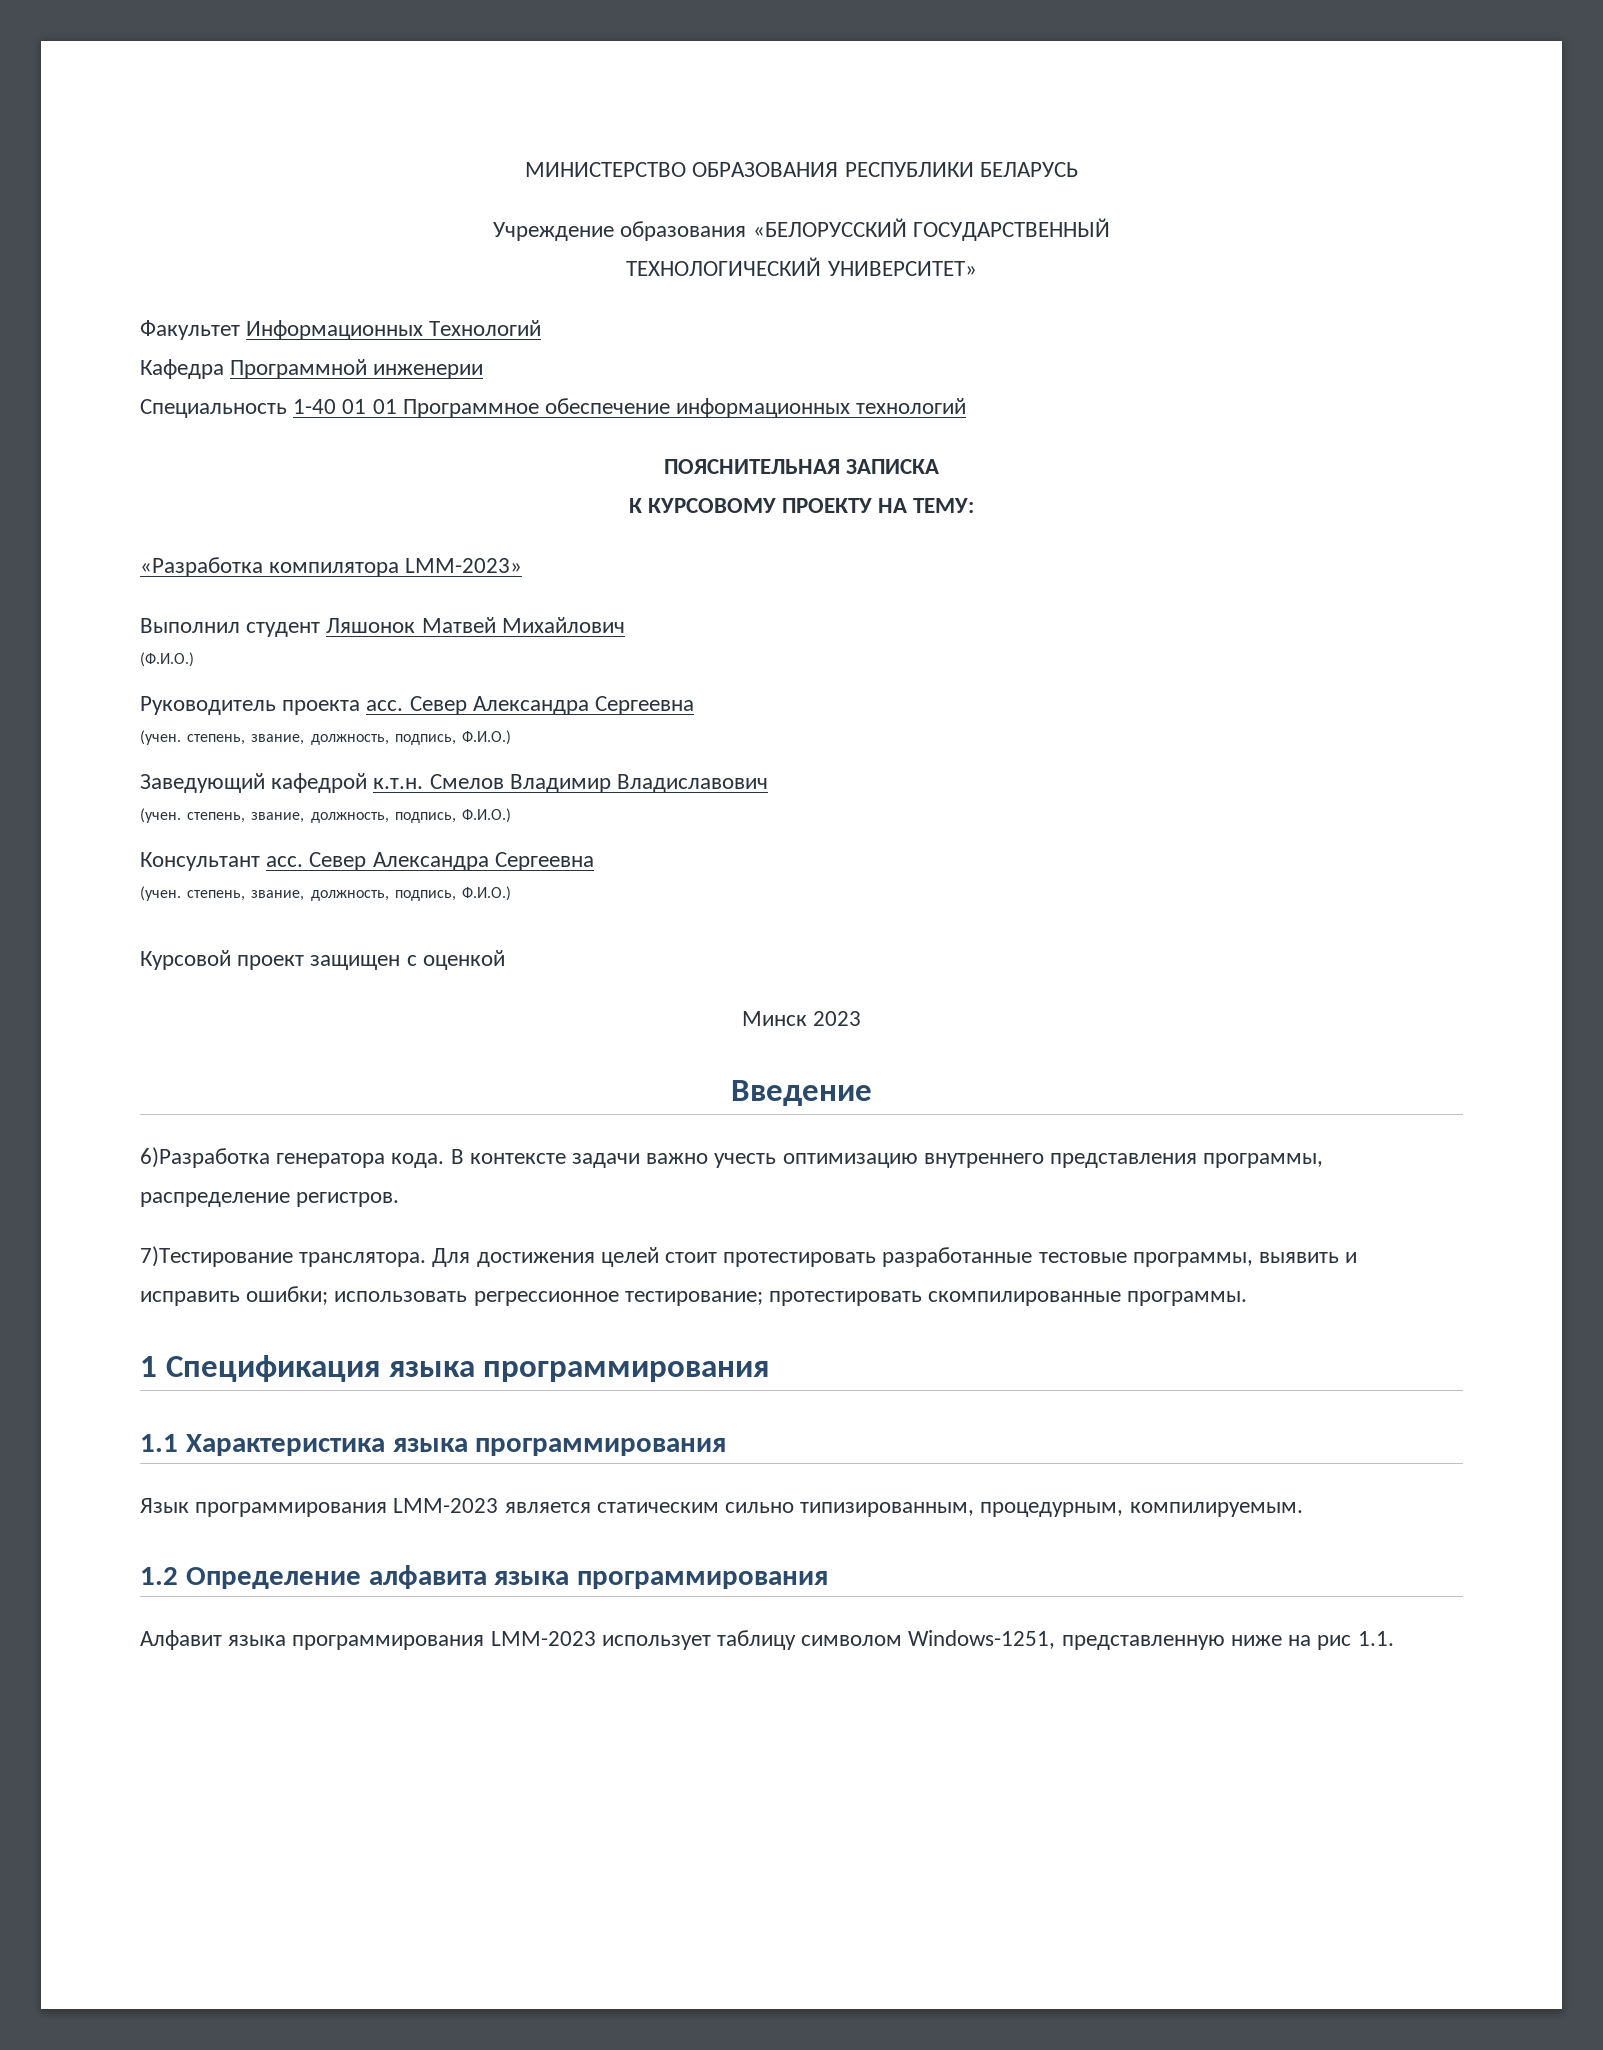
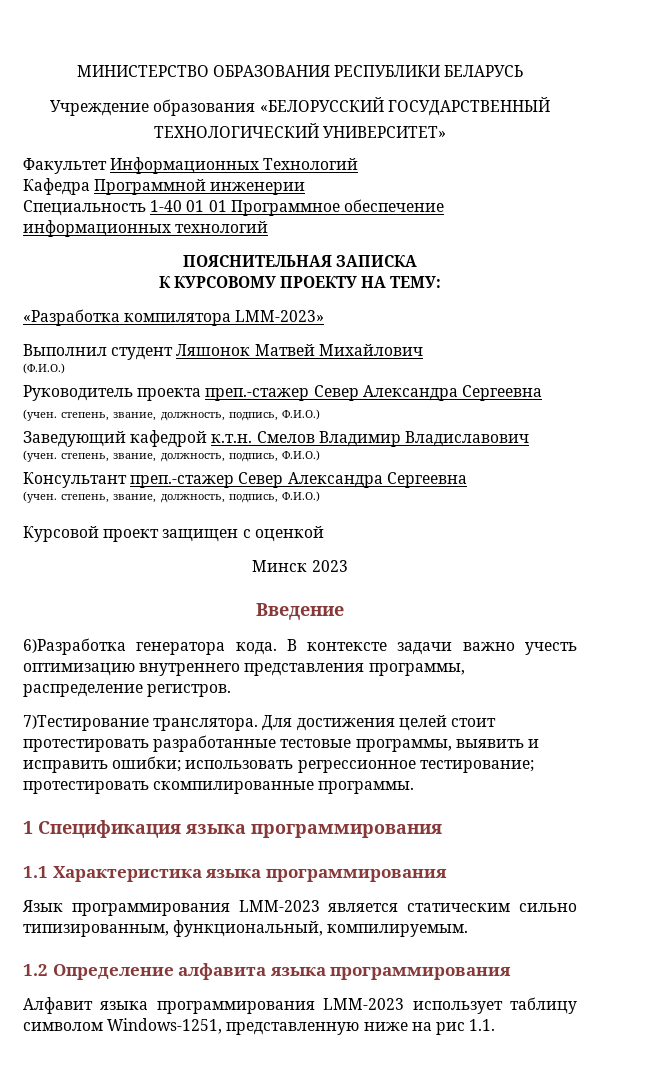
[366,700,404,711] acc. -> [205,388,310,401] преп.-стажер
[266,856,304,867] acc. -> [130,475,235,488] преп.-стажер
[980,1502,1124,1517] процедурным, -> [173,920,324,937] функциональный,

